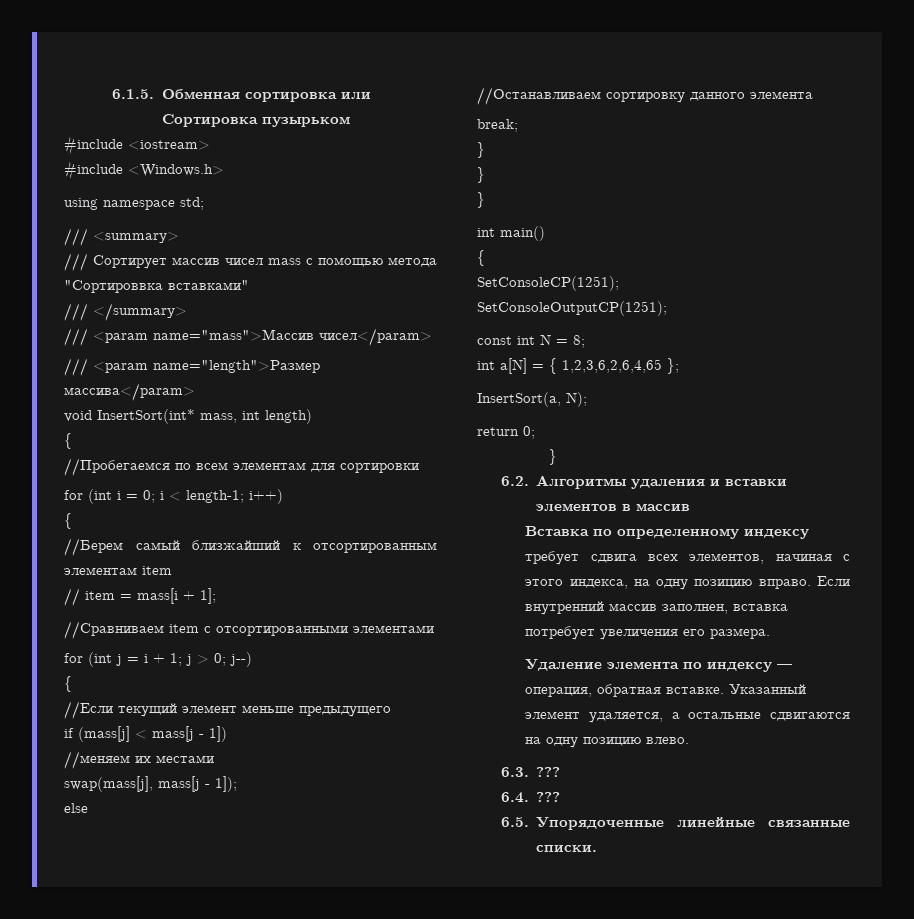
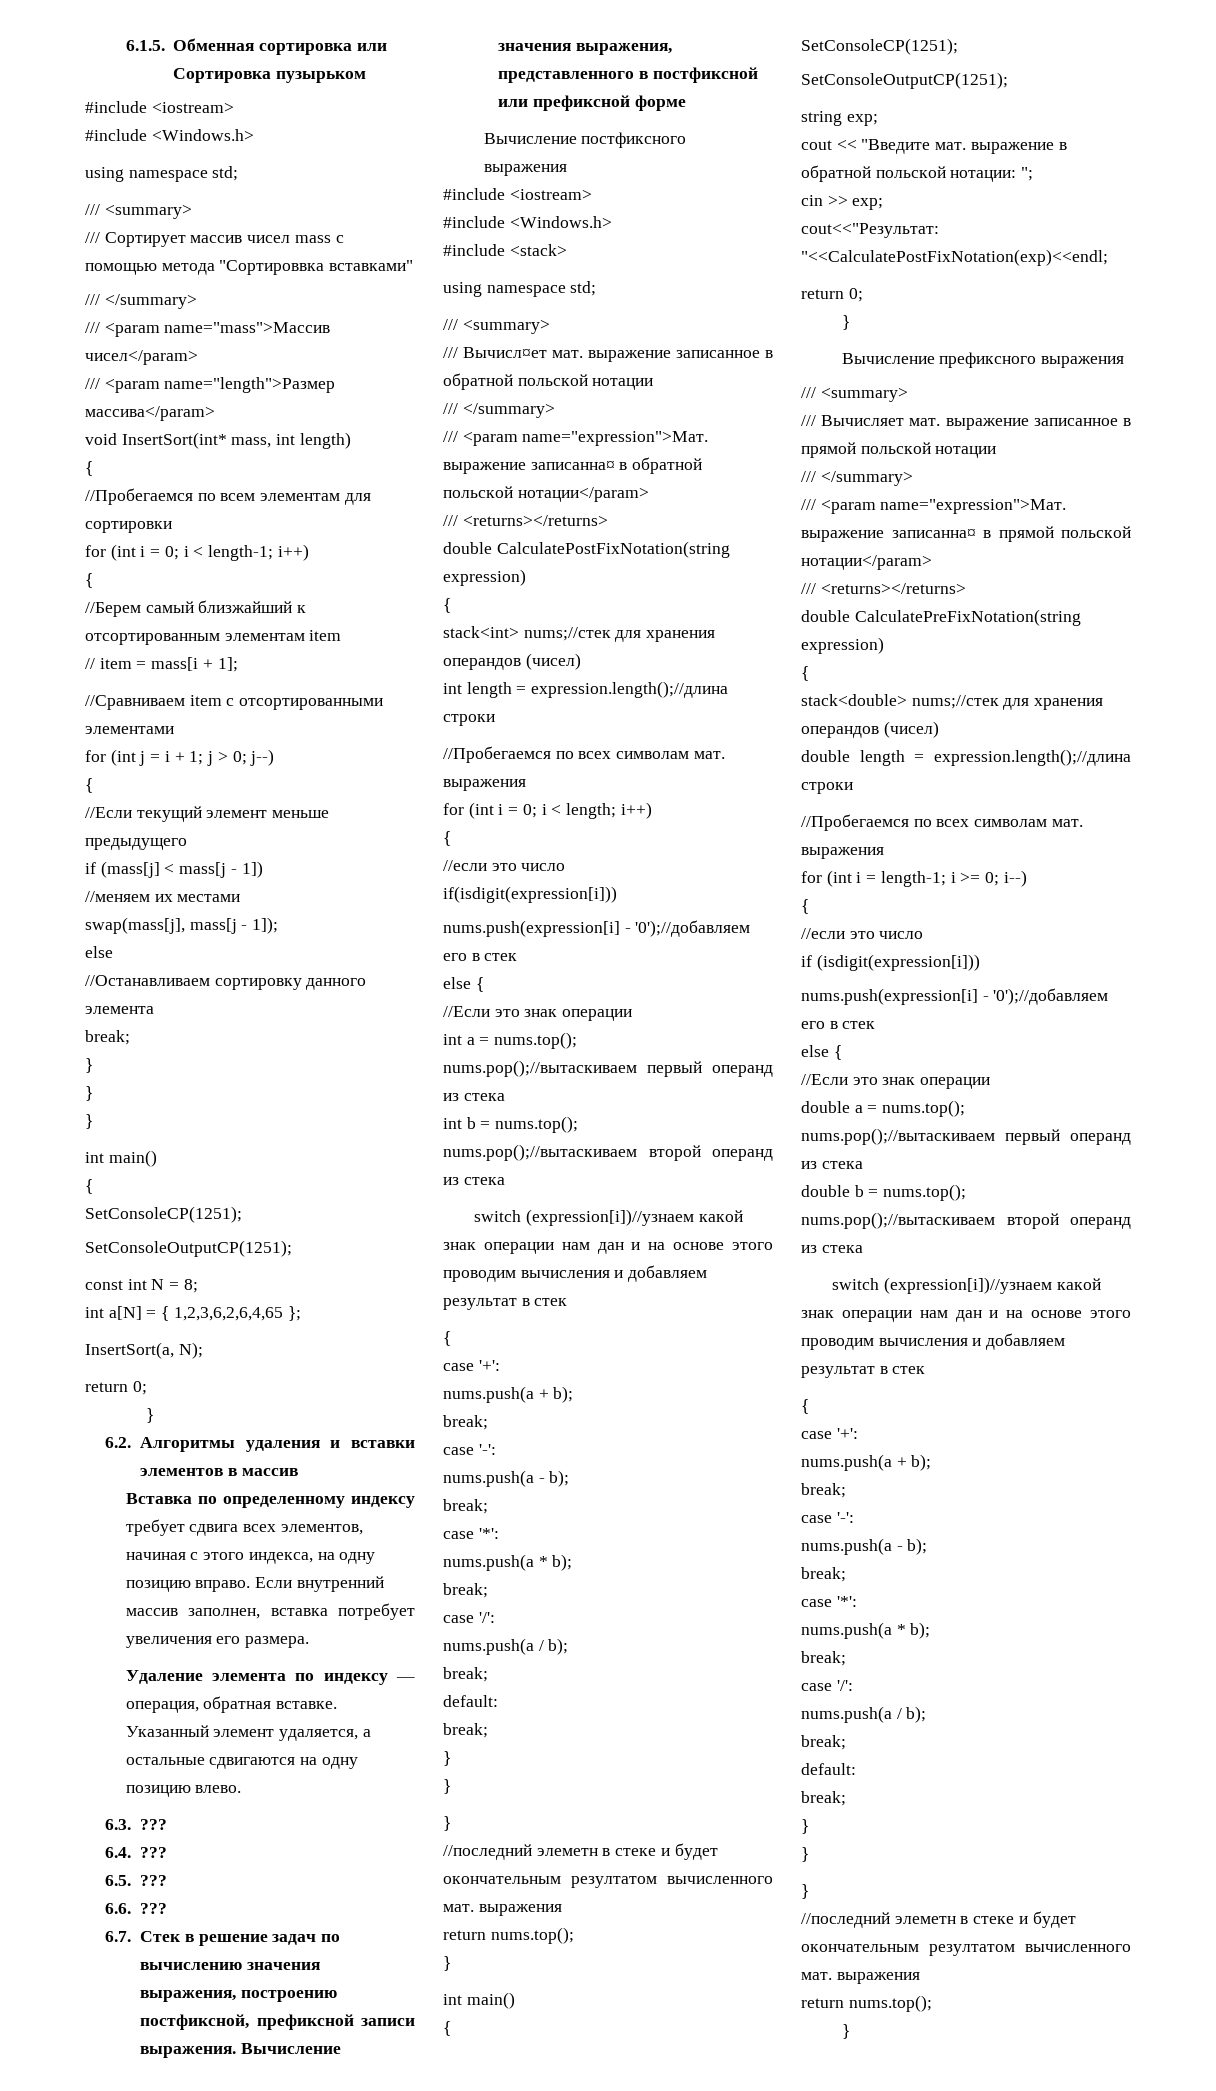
[536,817,850,830] [536,845,598,852] Упорядоченные линейные связанные списки. -> [140,1875,168,1886] [105,1903,168,1914] [105,1931,340,1946] [140,1962,320,1970] [140,1990,337,2002] [140,2014,415,2030] [140,2043,341,2058] [498,43,672,55] [498,67,758,83] [498,95,686,111] [483,132,687,148] [483,164,567,176] [443,188,592,200] [443,216,612,228] [443,244,567,256] [443,281,597,297] [443,319,550,334] [443,347,773,362] [443,373,654,390] [443,403,555,418] [443,431,709,446] [443,457,703,474] [443,486,649,502] [443,515,608,526] [443,541,730,558] [443,569,526,586] [443,598,451,613] [443,626,716,642] [443,653,581,670] [443,681,729,698] [443,714,495,726] [443,746,725,763] [443,779,526,791] [443,802,652,819] [443,831,451,846] [443,860,566,871] [443,886,617,903] [443,920,751,937] [443,953,518,961] [443,977,484,992] [443,1006,633,1021] [443,1032,578,1049] [443,1060,773,1077] [443,1093,505,1101] [443,1116,579,1133] [443,1144,773,1161] [443,1177,505,1185] [474,1209,743,1226] [443,1242,773,1254] [443,1265,708,1282] [443,1298,568,1310] [443,1331,451,1346] [443,1360,500,1371] [443,1386,574,1403] [443,1415,488,1430] [443,1444,496,1455] [443,1470,570,1487] [443,1499,488,1514] [443,1528,499,1539] [443,1554,573,1571] [443,1583,488,1598] [443,1612,495,1623] [443,1638,569,1655] [443,1667,488,1682] [443,1695,498,1707] [443,1723,488,1738] [443,1751,451,1766] [443,1779,451,1794] [443,1816,451,1831] [443,1843,718,1860] [443,1876,773,1888] [443,1904,562,1916] [443,1927,574,1944] [443,1956,451,1971] [443,1992,515,2009] [443,2021,451,2036] [801,38,958,55] [801,72,1008,89] [801,111,878,126] [801,139,1067,154] [801,165,1034,182] [801,195,884,210] [801,223,939,238] [801,249,1108,266] [801,288,863,302] [841,315,850,330] [841,352,1125,368] [801,387,908,402] [801,415,1131,430] [801,442,997,458] [801,471,913,486] [801,499,1067,514] [801,526,1131,542] [801,555,932,570] [801,583,966,594] [801,609,1081,626] [801,637,884,654] [801,666,809,681] [801,694,1104,710] [801,721,939,738] [801,749,1131,766] [801,782,853,794] [801,814,1083,831] [801,847,884,859] [801,870,1027,887] [801,899,809,914] [801,928,924,939] [801,954,980,971] [801,988,1109,1005] [801,1021,876,1029] [801,1045,842,1060] [801,1074,991,1089] [801,1100,966,1117] [801,1128,1131,1145] [801,1161,863,1169] [801,1184,967,1201] [801,1212,1131,1229] [801,1245,863,1253] [832,1277,1101,1294] [801,1310,1131,1322] [801,1333,1066,1350] [801,1366,926,1378] [801,1399,809,1414] [801,1428,858,1439] [801,1454,932,1471] [801,1483,846,1498] [801,1512,854,1523] [801,1538,928,1555] [801,1567,846,1582] [801,1596,857,1607] [801,1622,931,1639] [801,1651,846,1666] [801,1680,853,1691] [801,1706,927,1723] [801,1735,846,1750] [801,1763,856,1775] [801,1791,846,1806] [801,1819,809,1834] [801,1847,809,1862] [801,1884,809,1899] [801,1911,1076,1928] [801,1944,1131,1956] [801,1972,920,1984] [801,1995,932,2012] [841,2024,850,2039] ??? // 6.6. ??? // 6.7. Стек в решение задач по вычислению значения выражения, построению постфиксной, префиксной записи выражения. Вычисление значения выражения, представленного в постфиксной или префиксной форме // Вычисление постфиксного выражения // #include <iostream> // #include <Windows.h> // #include <stack> // using namespace std; // /// <summary> // /// Вычисл¤ет мат. выражение записанное в обратной польской нотации // /// </summary> // /// <param name="expression">Мат. выражение записанна¤ в обратной польской нотации</param> // /// <returns></returns> // double CalculatePostFixNotation(string expression) // { // stack<int> nums;//стек для хранения операндов (чисел) // int length = expression.length();//длина строки // //Пробегаемся по всех символам мат. выражения // for (int i = 0; i < length; i++) // { // //если это число // if(isdigit(expression[i])) // nums.push(expression[i] - '0');//добавляем его в стек // else { // //Если это знак операции // int a = nums.top(); nums.pop();//вытаскиваем первый операнд из стека // int b = nums.top(); nums.pop();//вытаскиваем второй операнд из стека // switch (expression[i])//узнаем какой знак операции нам дан и на основе этого проводим вычисления и добавляем результат в стек // { // case '+': // nums.push(a + b); // break; // case '-': // nums.push(a - b); // break; // case '*': // nums.push(a * b); // break; // case '/': // nums.push(a / b); // break; // default: // break; // } // } // } // //последний элеметн в стеке и будет окончательным резултатом вычисленного мат. выражения // return nums.top(); // } // int main() // { // SetConsoleCP(1251); // SetConsoleOutputCP(1251); // string exp; // cout << "Введите мат. выражение в обратной польской нотации: "; // cin >> exp; // cout<<"Результат: "<<CalculatePostFixNotation(exp)<<endl; // return 0; // } // Вычисление префиксного выражения // /// <summary> // /// Вычисляет мат. выражение записанное в прямой польской нотации // /// </summary> // /// <param name="expression">Мат. выражение записанна¤ в прямой польской нотации</param> // /// <returns></returns> // double CalculatePreFixNotation(string expression) // { // stack<double> nums;//стек для хранения операндов (чисел) // double length = expression.length();//длина строки // //Пробегаемся по всех символам мат. выражения // for (int i = length-1; i >= 0; i--) // { // //если это число // if (isdigit(expression[i])) // nums.push(expression[i] - '0');//добавляем его в стек // else { // //Если это знак операции // double a = nums.top(); nums.pop();//вытаскиваем первый операнд из стека // double b = nums.top(); nums.pop();//вытаскиваем второй операнд из стека // switch (expression[i])//узнаем какой знак операции нам дан и на основе этого проводим вычисления и добавляем результат в стек // { // case '+': // nums.push(a + b); // break; // case '-': // nums.push(a - b); // break; // case '*': // nums.push(a * b); // break; // case '/': // nums.push(a / b); // break; // default: // break; // } // } // } // //последний элеметн в стеке и будет окончательным резултатом вычисленного мат. выражения // return nums.top(); // }

